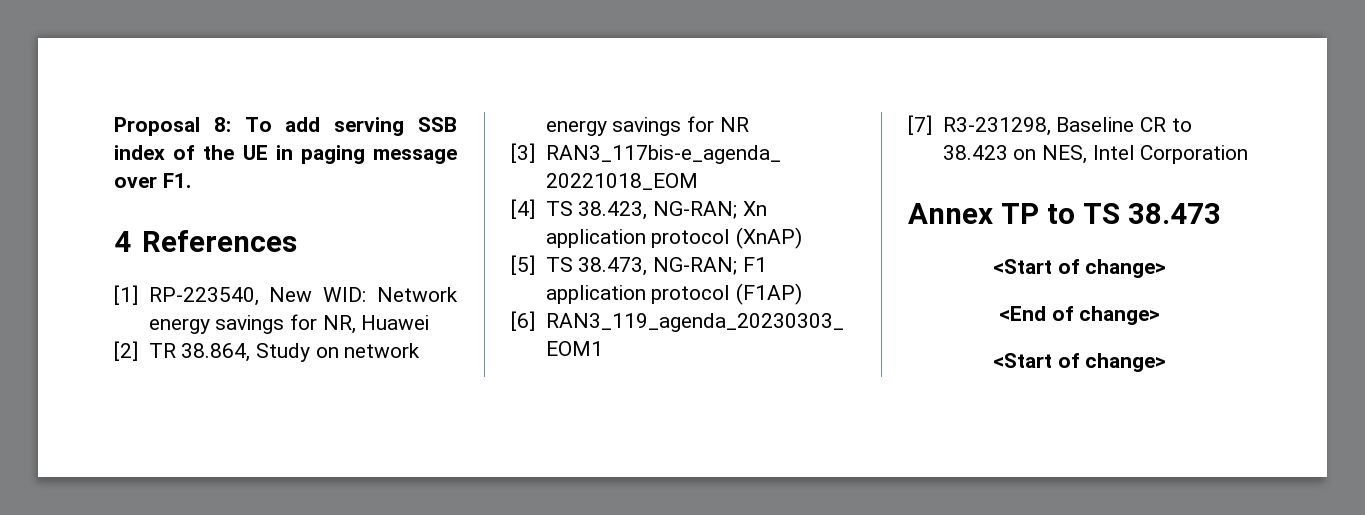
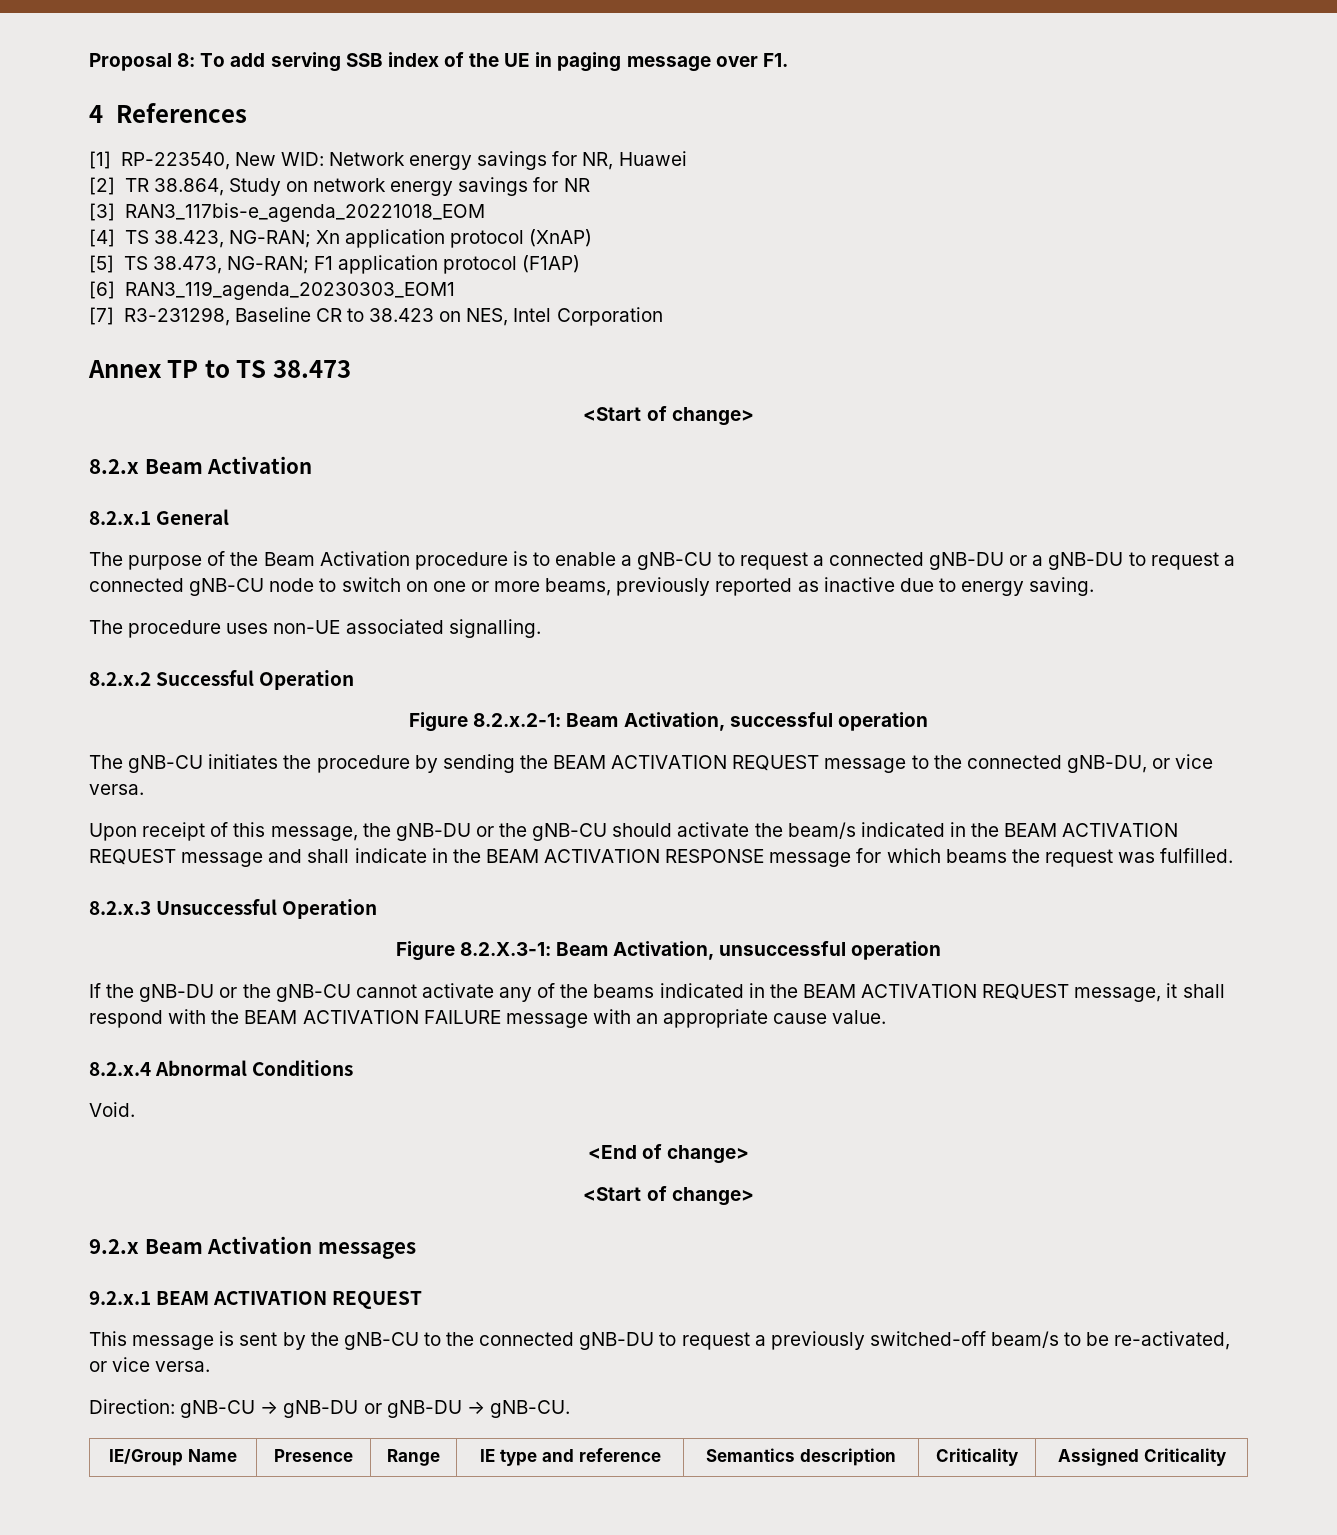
(1167, 268) none -> [89,456,313,474] [89,509,230,525] [89,551,1235,570] [89,577,1095,596] [89,619,541,638] [89,670,355,690] [409,712,928,732] [89,754,1214,773] [89,784,144,795] [89,822,1179,841] [89,848,1234,867] [89,899,378,919] [395,941,942,961] [89,983,1225,1002] [89,1009,887,1028] [89,1060,354,1076] [89,1102,135,1117] // 8.2.x Beam Activation // 8.2.x.1 General // The purpose of the Beam Activation procedure is to enable a gNB-CU to request a connected gNB-DU or a gNB-DU to request a connected gNB-CU node to switch on one or more beams, previously reported as inactive due to energy saving. // The procedure uses non-UE associated signalling. // 8.2.x.2 Successful Operation // Figure 8.2.x.2-1: Beam Activation, successful operation // The gNB-CU initiates the procedure by sending the BEAM ACTIVATION REQUEST message to the connected gNB-DU, or vice versa. // Upon receipt of this message, the gNB-DU or the gNB-CU should activate the beam/s indicated in the BEAM ACTIVATION REQUEST message and shall indicate in the BEAM ACTIVATION RESPONSE message for which beams the request was fulfilled. // 8.2.x.3 Unsuccessful Operation // Figure 8.2.X.3-1: Beam Activation, unsuccessful operation // If the gNB-DU or the gNB-CU cannot activate any of the beams indicated in the BEAM ACTIVATION REQUEST message, it shall respond with the BEAM ACTIVATION FAILURE message with an appropriate cause value. // 8.2.x.4 Abnormal Conditions // Void.
(1167, 362) none -> [89,1236,416,1259] [89,1291,423,1309] [89,1331,1231,1350] [89,1357,211,1372] [89,1399,570,1418] [109,1449,237,1466] [274,1449,353,1462] [387,1449,440,1466] [479,1448,661,1466] [706,1448,896,1466] [936,1448,1018,1466] [1057,1448,1226,1466] // 9.2.x Beam Activation messages // 9.2.x.1 BEAM ACTIVATION REQUEST // This message is sent by the gNB-CU to the connected gNB-DU to request a previously switched-off beam/s to be re-activated, or vice versa. // Direction: gNB-CU → gNB-DU or gNB-DU → gNB-CU. // IE/Group Name | Presence | Range | IE type and reference | Semantics description | Criticality | Assigned Criticality

